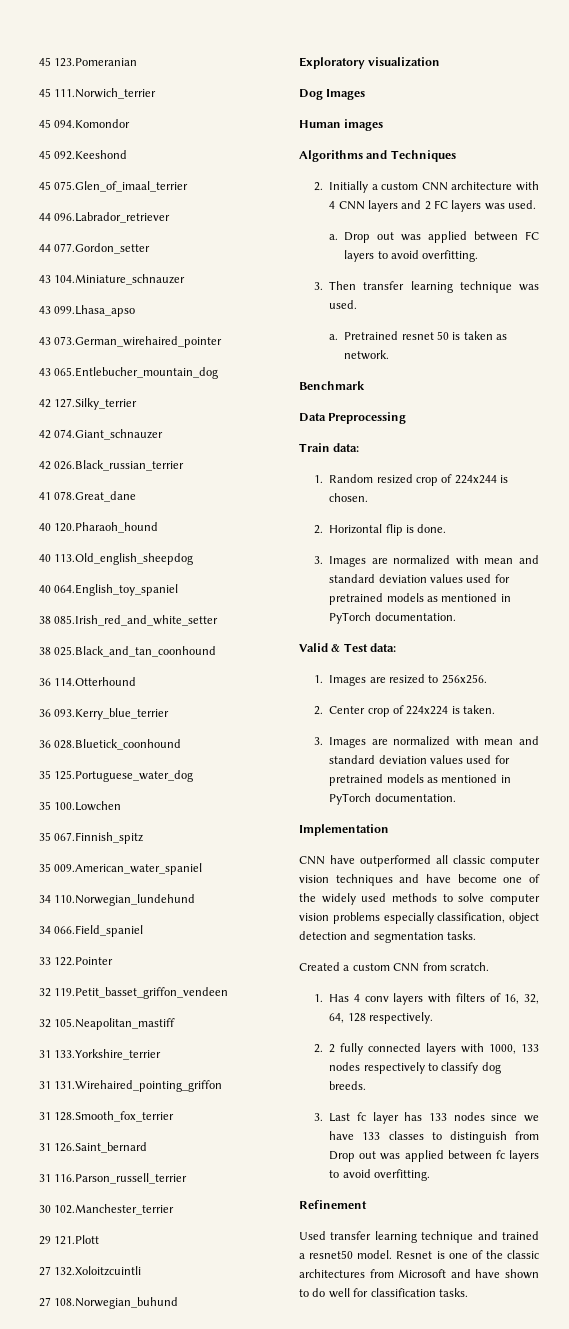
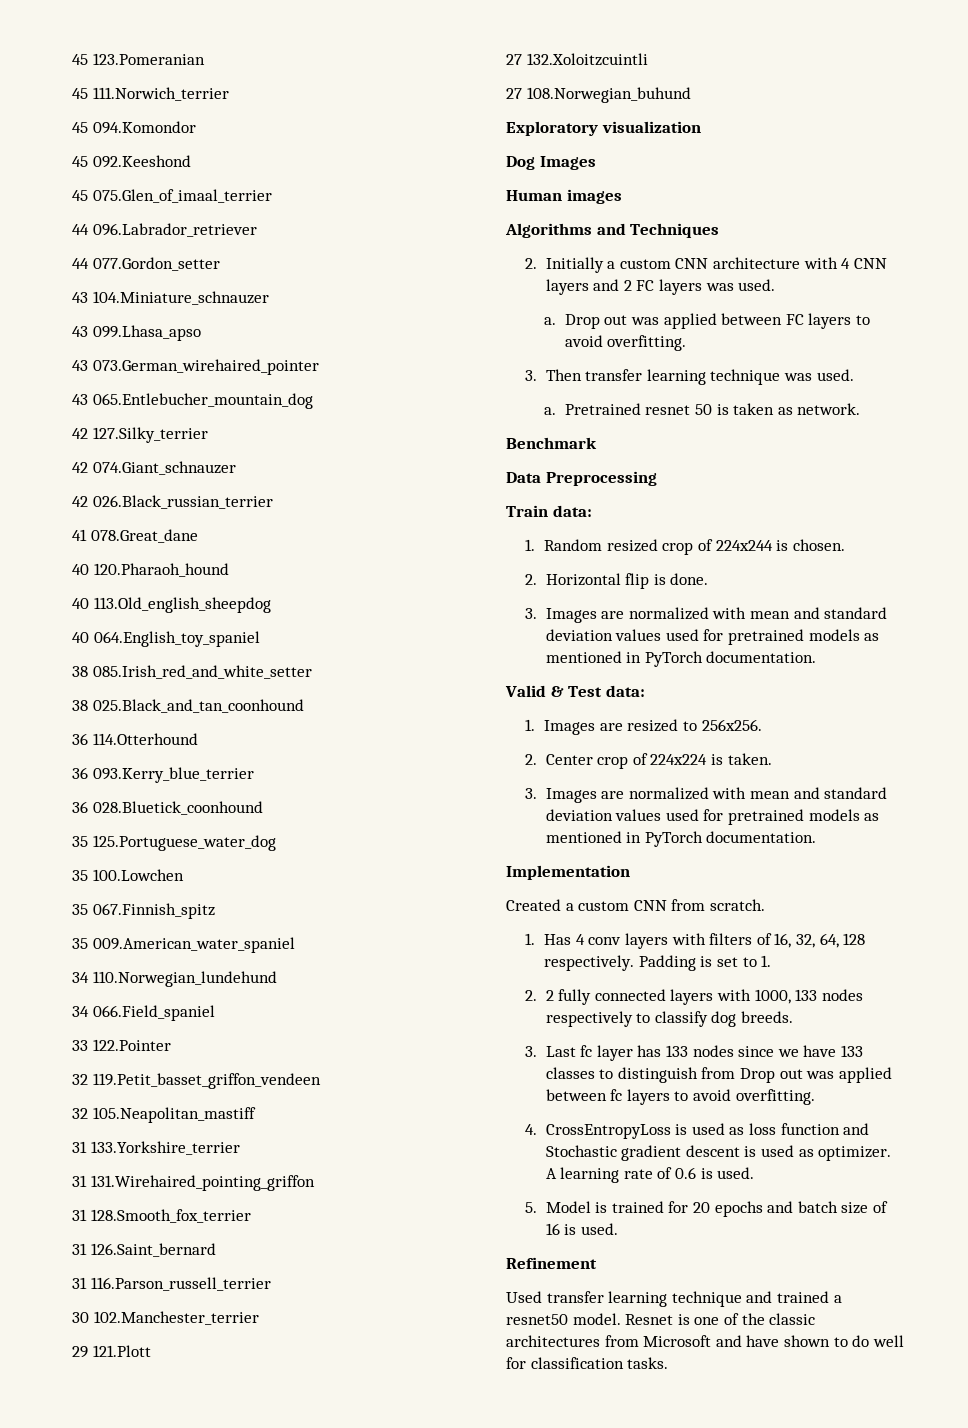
[299,855,540,867] [299,874,540,886] [299,893,540,905] [299,912,539,924] [299,931,477,943] // CNN have outperformed all classic computer vision techniques and have become one of the widely used methods to solve computer vision problems especially classification, object detection and segmentation tasks. -> (630, 872) none
(433, 1018) none -> [638,955,772,971] Padding is set to 1.
(430, 1175) none -> [525,1123,870,1139] [545,1145,892,1161] [545,1167,755,1183] [525,1201,888,1217] [545,1223,618,1235] // 4. CrossEntropyLoss is used as loss function and Stochastic gradient descent is used as optimizer. A learning rate of 0.6 is used. // 5. Model is trained for 20 epochs and batch size of 16 is used.

